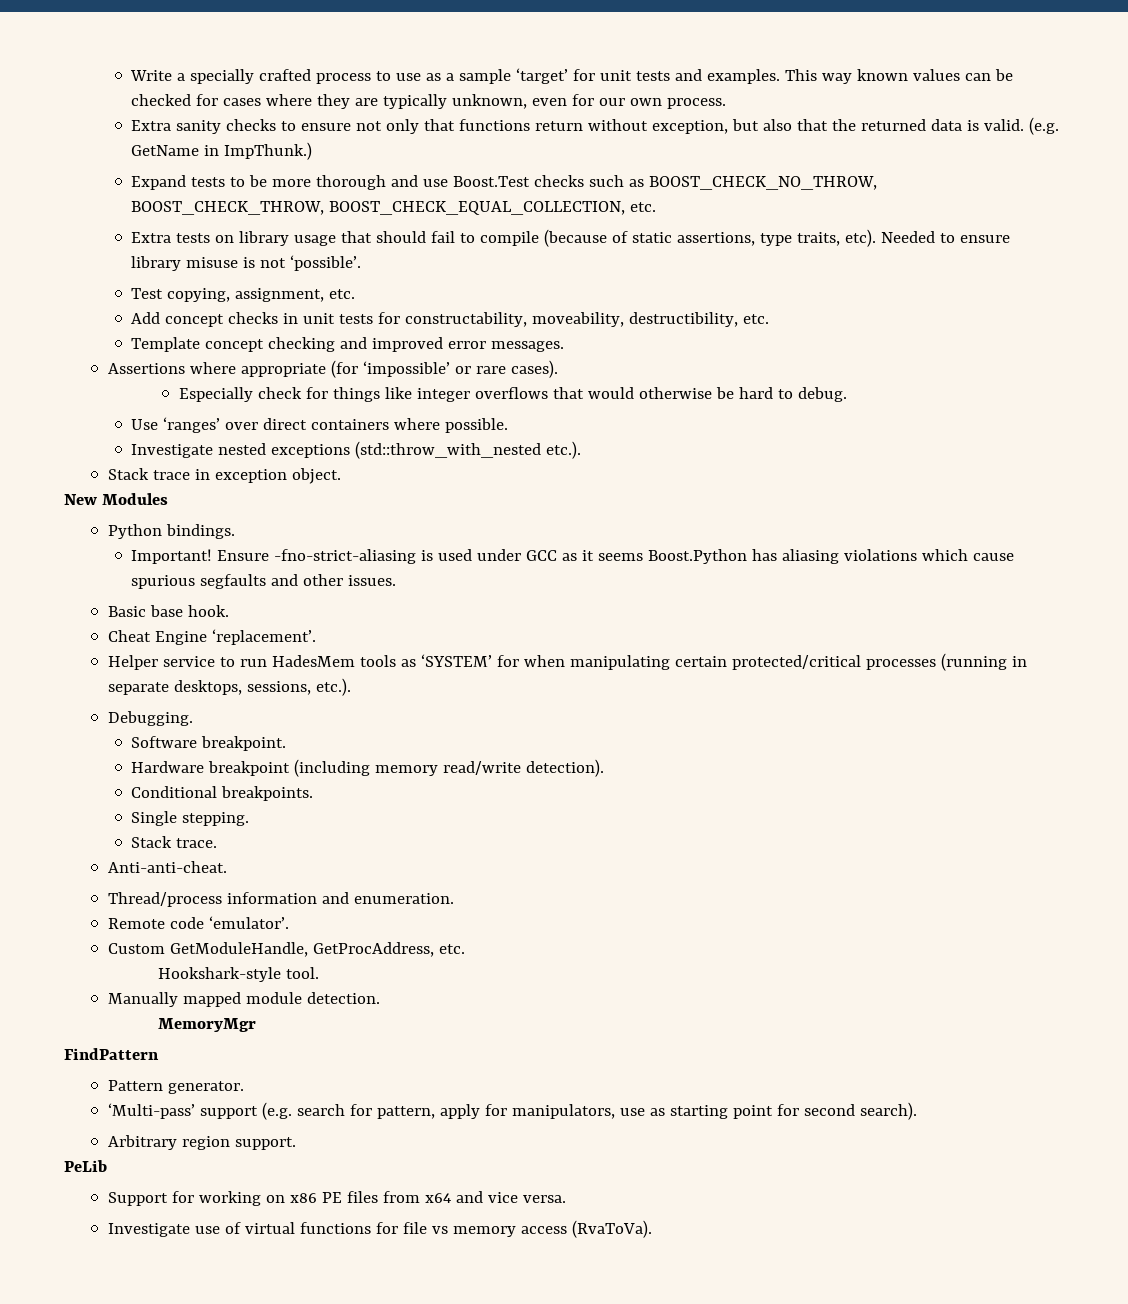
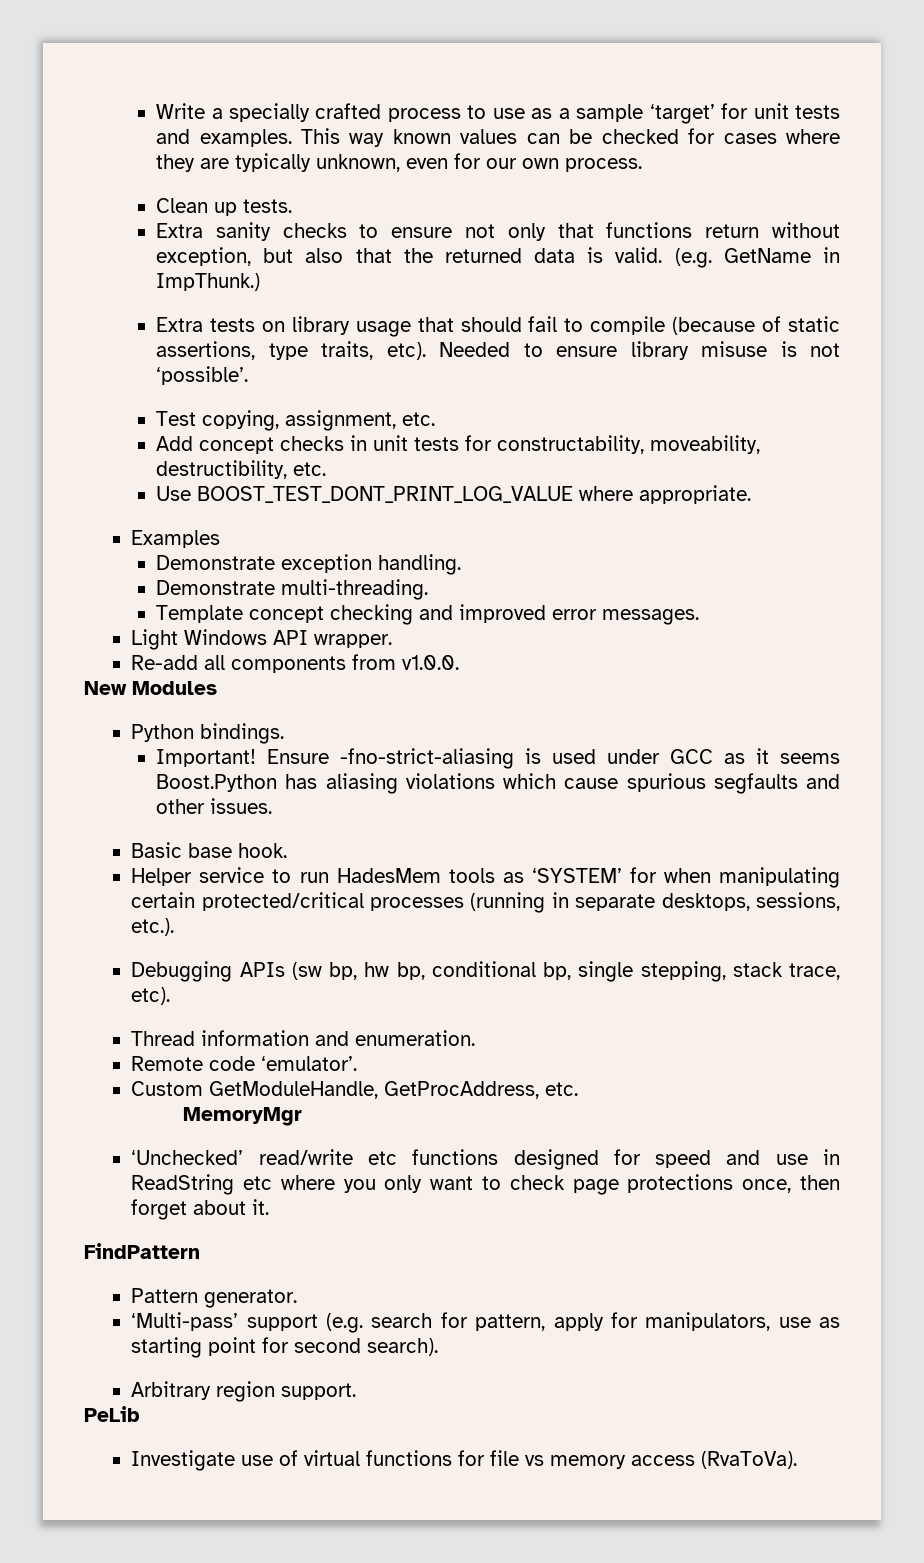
(727, 103) none -> [156,198,293,216] // Clean up tests.
[131,175,878,190] [131,201,657,215] // Expand tests to be more thorough and use Boost.Test checks such as BOOST_CHECK_NO_THROW, BOOST_CHECK_THROW, BOOST_CHECK_EQUAL_COLLECTION, etc. -> (261, 282) none
(770, 319) none -> [156,485,752,504] [131,530,221,548] [156,554,462,575] [156,579,429,600] // Use BOOST_TEST_DONT_PRINT_LOG_VALUE where appropriate. // Examples // Demonstrate exception handling. // Demonstrate multi-threading.
[107,360,558,378] [178,387,847,402] [131,417,509,433] [131,441,582,459] [107,468,341,484] Assertions where appropriate (for ‘impossible’ or rare cases). // Especially check for things like integer overflows that would otherwise be hard to debug. // Use ‘ranges’ over direct containers where possible. // Investigate nested exceptions (std::throw_with_nested etc.). // Stack trace in exception object. -> [131,629,393,650] [131,654,460,673] Light Windows API wrapper. // Re-add all components from v1.0.0.
[107,629,316,645] // Cheat Engine ‘replacement’. -> (288, 850) none
[107,711,193,726] [131,736,287,751] [131,759,605,777] [131,786,314,801] [131,811,250,826] [131,836,218,848] [107,861,227,873] [107,892,222,907] Debugging. // Software breakpoint. // Hardware breakpoint (including memory read/write detection). // Conditional breakpoints. // Single stepping. // Stack trace. // Anti-anti-cheat. // Thread/process -> [131,961,841,982] [131,987,171,1005] [131,1031,196,1046] Debugging APIs (sw bp, hw bp, conditional bp, single stepping, stack trace, etc). // Thread
[158,967,320,982] [107,992,380,1007] [158,1018,257,1032] Hookshark-style tool. // Manually mapped module detection. // MemoryMgr -> [183,1107,303,1126] [131,1149,840,1170] [131,1174,841,1195] [131,1199,270,1220] MemoryMgr // ‘Unchecked’ read/write etc functions designed for speed and use in ReadString etc where you only want to check page protections once, then forget about it.
[107,1191,566,1206] // Support for working on x86 PE files from x64 and vice versa. -> (140, 1414) none

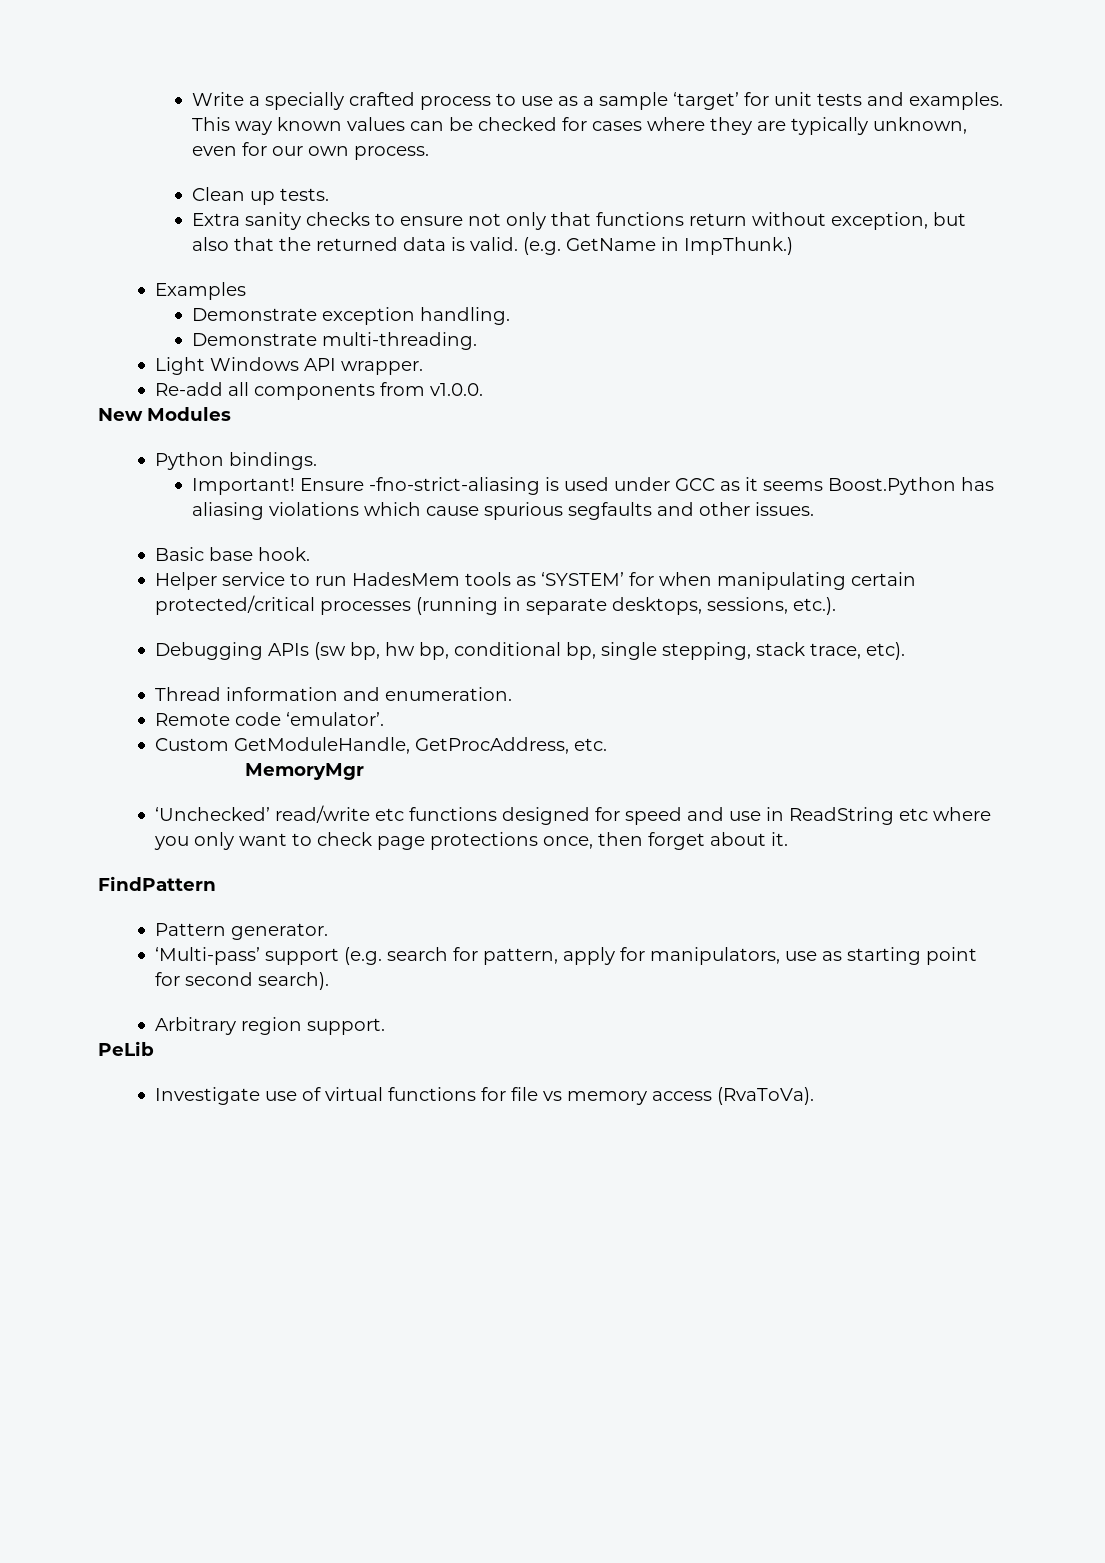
[156,316,841,337] [156,341,840,360] [156,366,249,385] [156,410,436,431] [156,435,761,454] [156,460,327,479] [156,485,752,504] // Extra tests on library usage that should fail to compile (because of static assertions, type traits, etc). Needed to ensure library misuse is not ‘possible’. // Test copying, assignment, etc. // Add concept checks in unit tests for constructability, moveability, destructibility, etc. // Use BOOST_TEST_DONT_PRINT_LOG_VALUE where appropriate. -> (793, 246) none
[156,604,700,625] // Template concept checking and improved error messages. -> (477, 341) none

